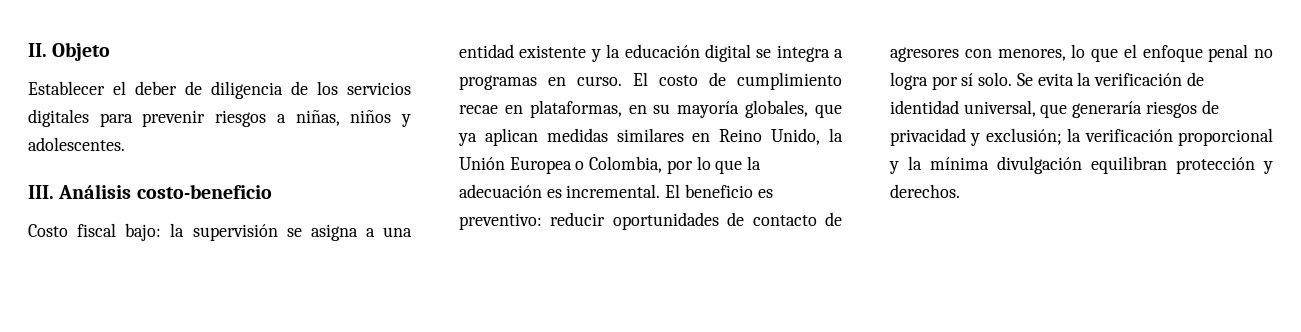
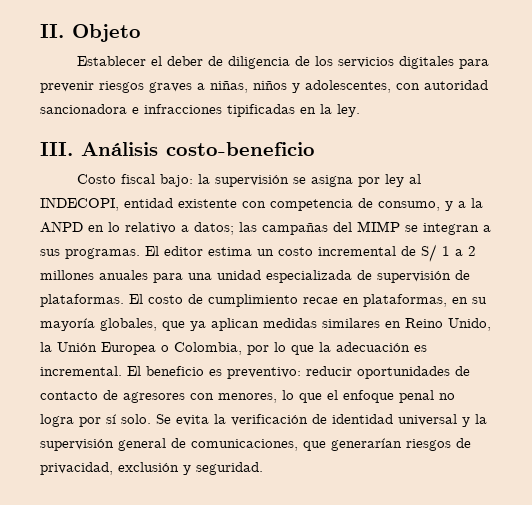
(267, 118) none -> [149,82,192,93] graves
[28,137,125,151] adolescentes. -> [305,80,488,93] [40,104,360,117] adolescentes, con autoridad sancionadora e infracciones tipificadas en la ley.
[365,227,412,237] [459,44,843,62] [459,75,622,90] a una entidad existente y la educación digital se integra a programas en curso. -> [357,174,421,187] [40,197,483,211] [40,221,491,235] [40,244,476,262] [40,270,470,283] [40,294,124,307] por ley al INDECOPI, entidad existente con competencia de consumo, y a la ANPD en lo relativo a datos; las campañas del MIMP se integran a sus programas. El editor estima un costo incremental de S/ 1 a 2 millones anuales para una unidad especializada de supervisión de plataformas.
[963,100,1219,118] [890,128,1273,146] [889,156,1273,174] [890,184,960,198] universal, que generaría riesgos de privacidad y exclusión; la verificación proporcional y la mínima divulgación equilibran protección y derechos. -> [398,414,487,427] [40,438,471,451] [40,462,263,475] universal y la supervisión general de comunicaciones, que generarían riesgos de privacidad, exclusión y seguridad.

